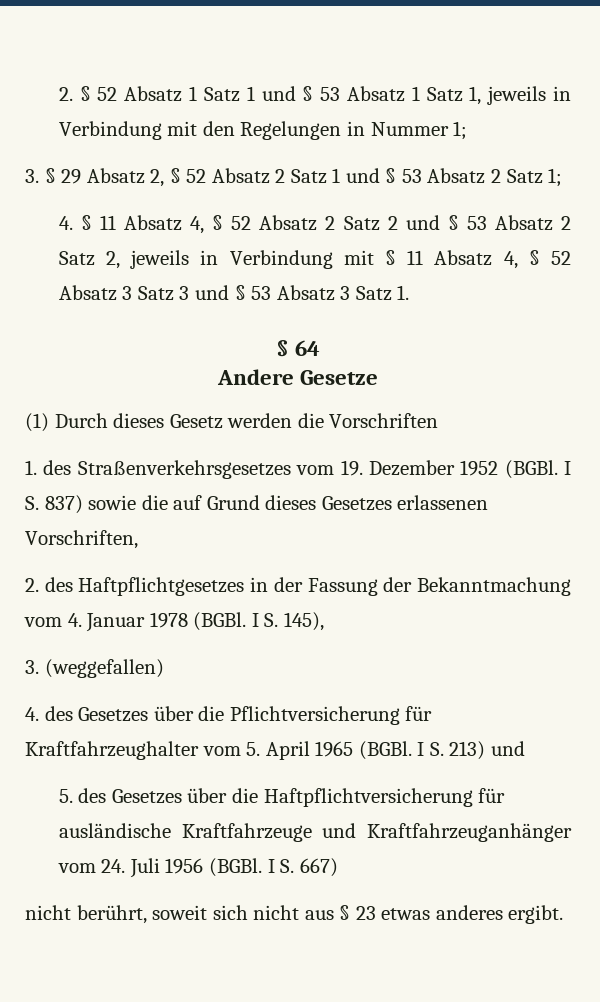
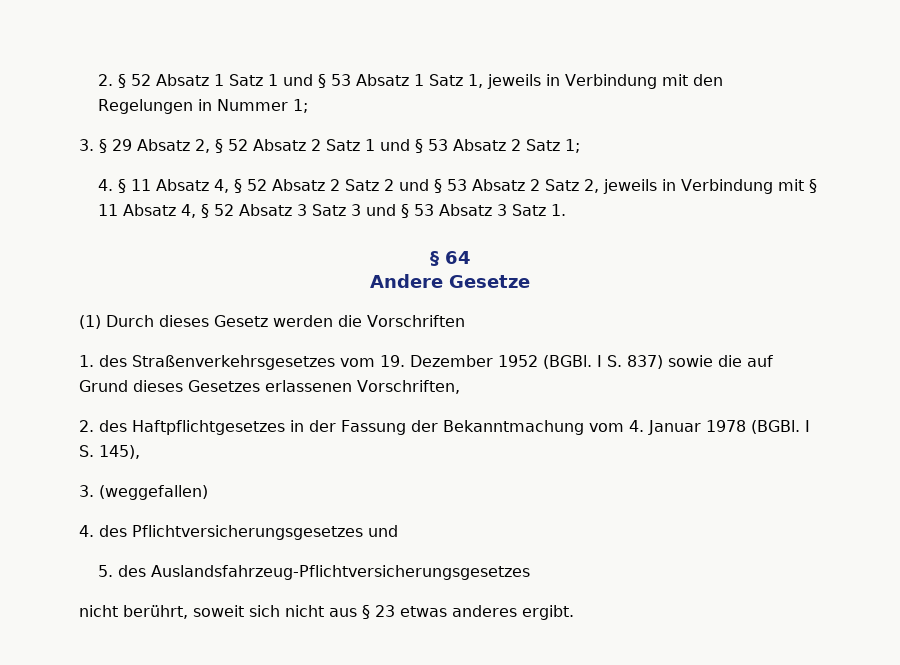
[78,706,433,725] [25,741,525,760] [58,788,506,807] [58,823,572,842] [57,858,338,878] Gesetzes über die Pflichtversicherung für Kraftfahrzeughalter vom 5. April 1965 (BGBl. I S. 213) und // 5. des Gesetzes über die Haftpflichtversicherung für ausländische Kraftfahrzeuge und Kraftfahrzeuganhänger vom 24. Juli 1956 (BGBl. I S. 667) -> [132,525,398,540] [98,565,531,580] Pflichtversicherungsgesetzes und // 5. des Auslandsfahrzeug-Pflichtversicherungsgesetzes

